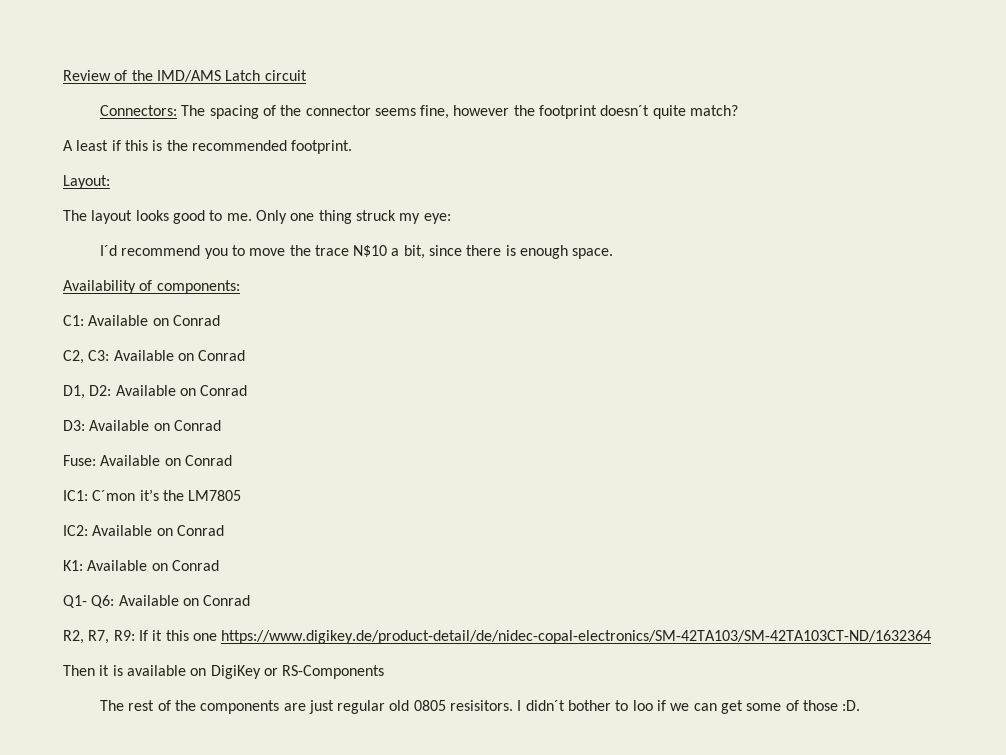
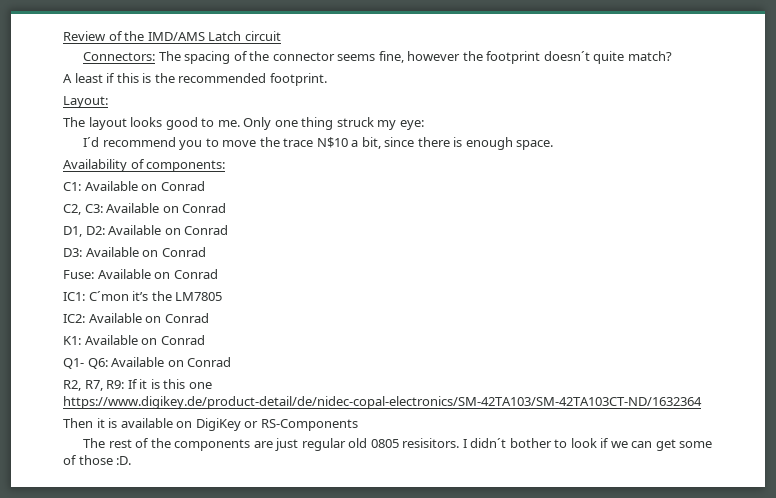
(163, 635) none -> [150,379,160,389] is
[632,700,653,711] loo -> [570,438,597,448] look

